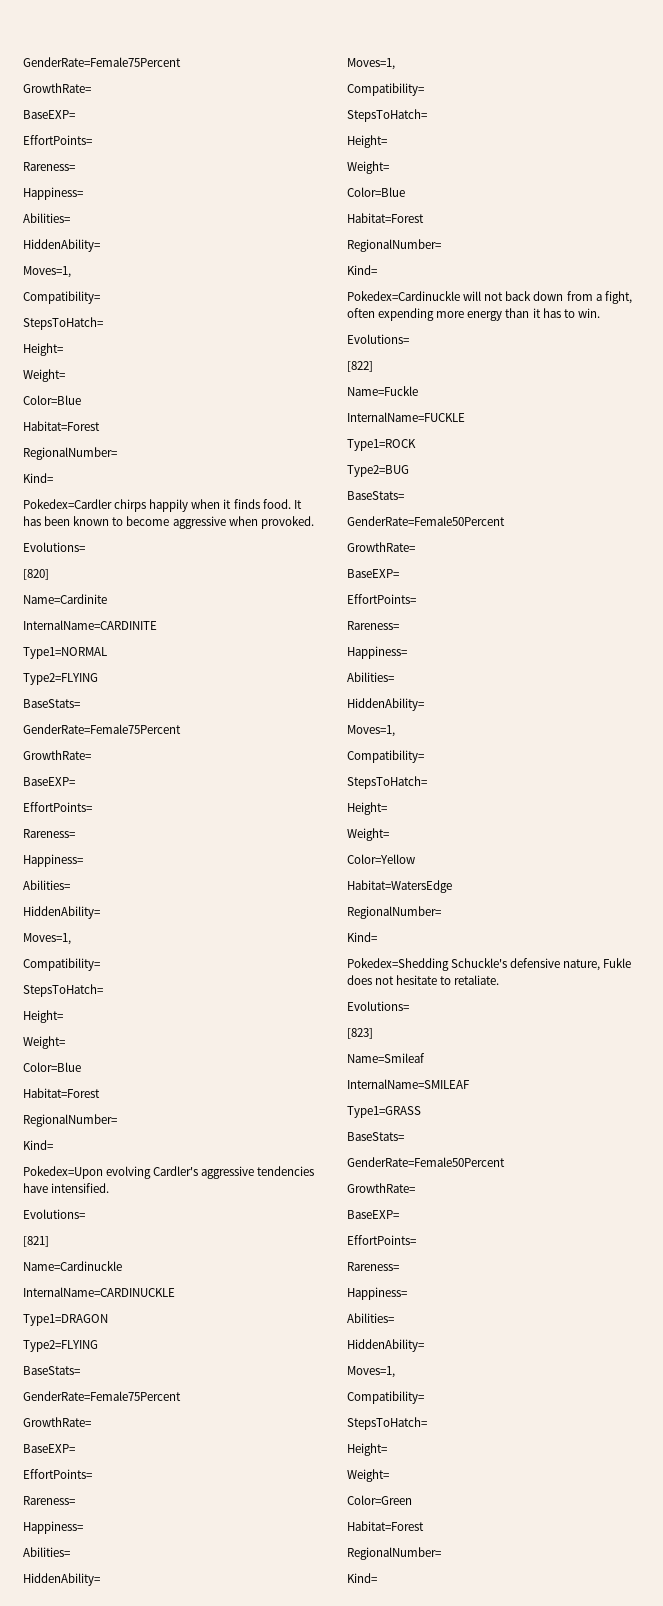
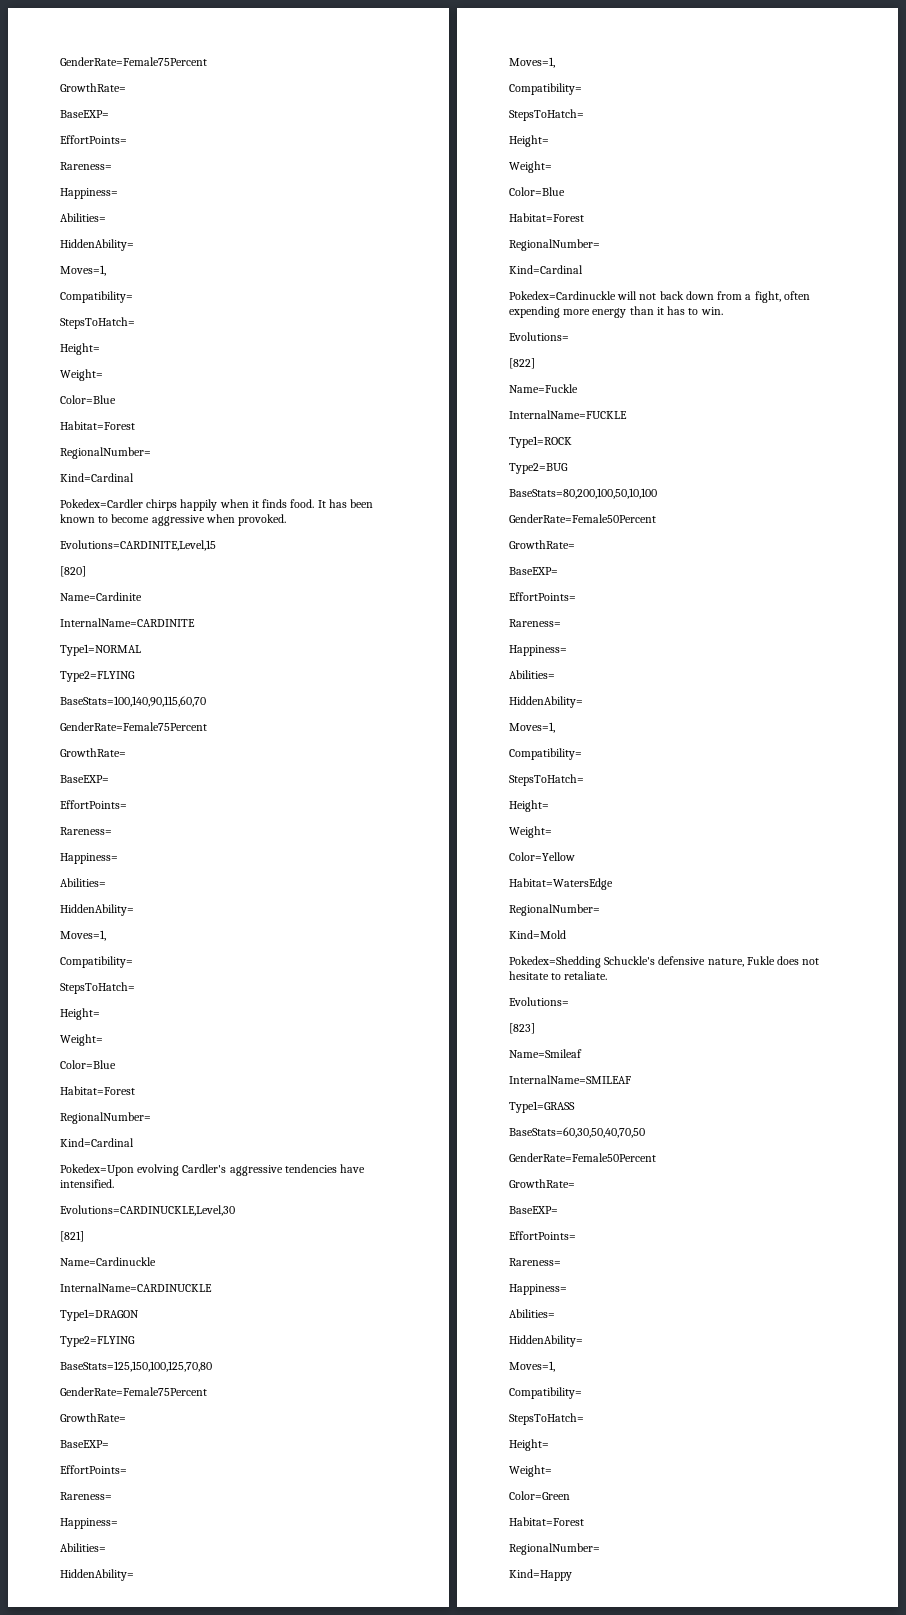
[23,473,53,483] Kind= -> [60,473,134,482] Kind=Cardinal
[23,542,85,552] Evolutions= -> [60,540,216,551] Evolutions=CARDINITE,Level,15
[23,699,80,708] BaseStats= -> [60,696,206,707] BaseStats=100,140,90,115,60,70
[23,1140,53,1150] Kind= -> [60,1138,134,1147] Kind=Cardinal
[23,1209,85,1219] Evolutions= -> [60,1205,235,1216] Evolutions=CARDINUCKLE,Level,30
[23,1366,80,1375] BaseStats= -> [60,1361,212,1372] BaseStats=125,150,100,125,70,80
[347,265,377,275] Kind= -> [509,265,583,274] Kind=Cardinal
[347,491,404,500] BaseStats= -> [509,488,657,499] BaseStats=80,200,100,50,10,100
[347,932,377,942] Kind= -> [509,930,566,939] Kind=Mold
[347,1132,404,1141] BaseStats= -> [509,1127,645,1138] BaseStats=60,30,50,40,70,50
[347,1573,377,1583] Kind= -> [509,1569,572,1581] Kind=Happy

